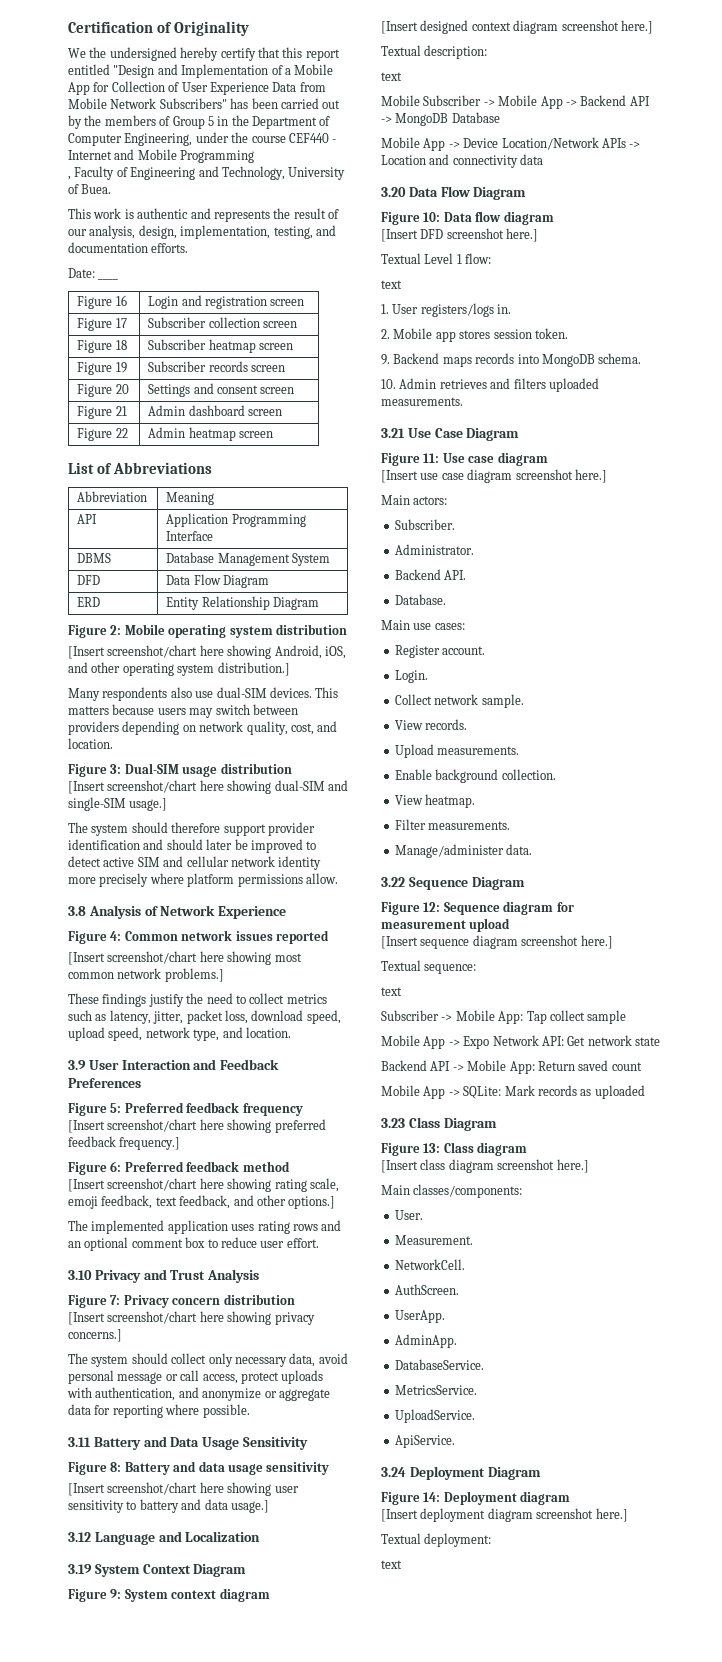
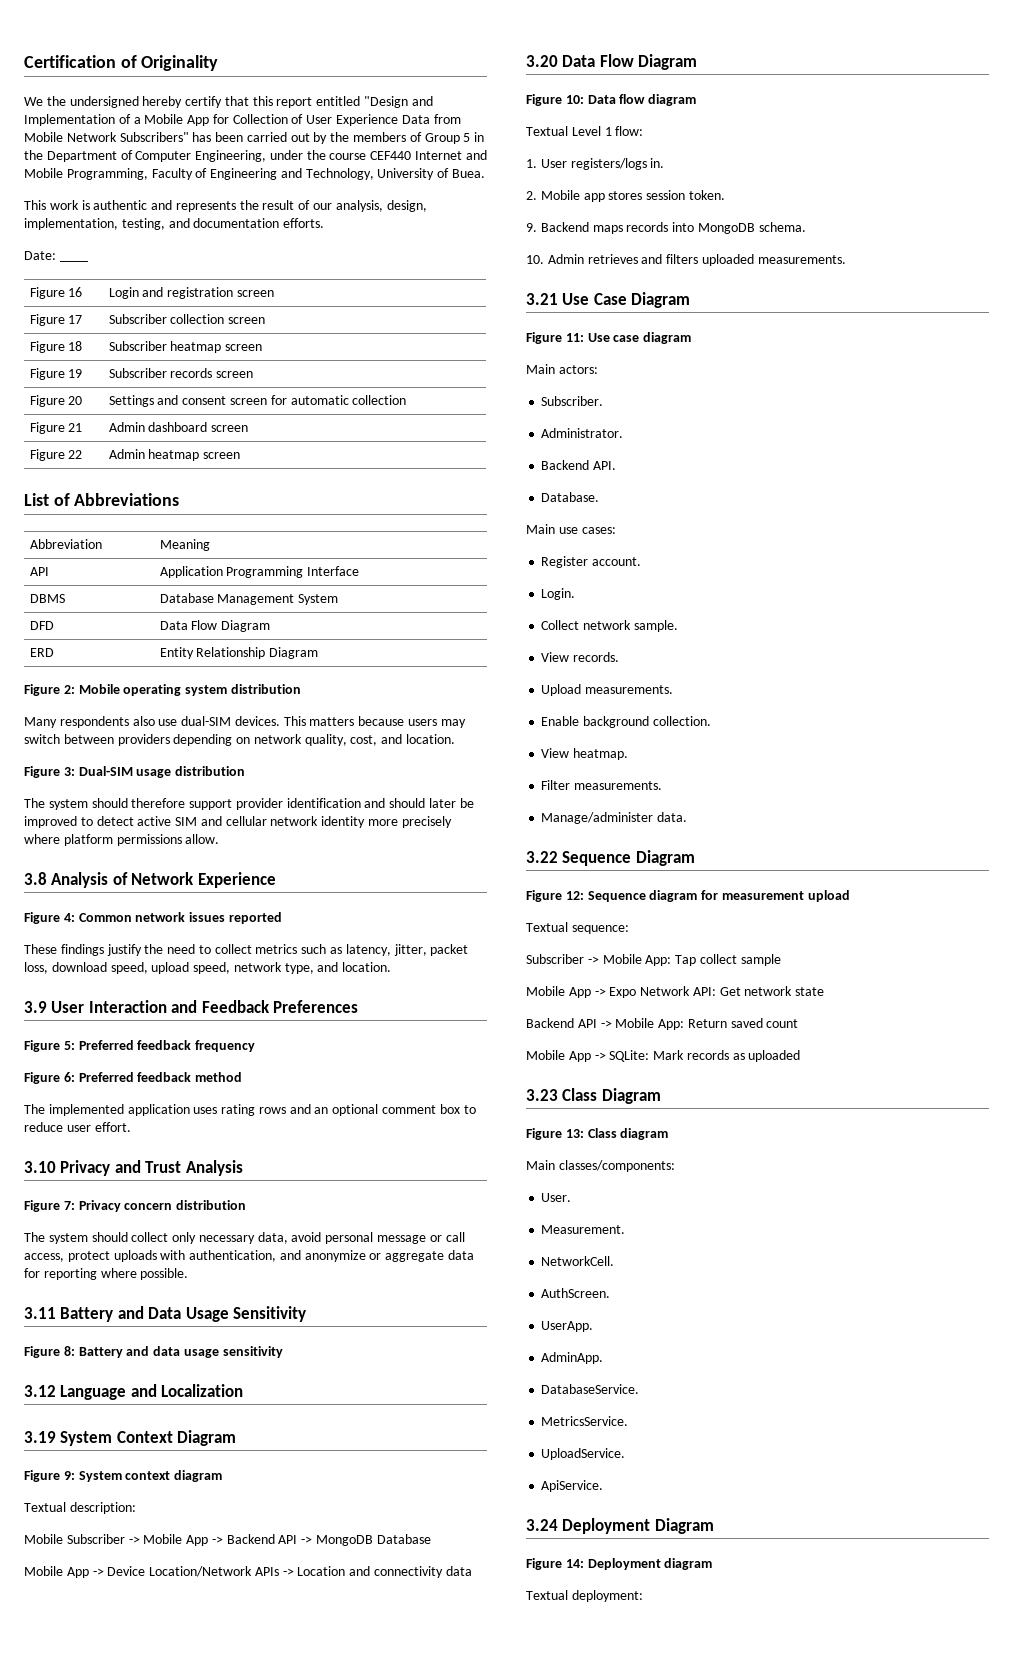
[332,139,337,143] - -> (412, 155) none
[180,150,255,163] [68,176,71,180] Programming // , -> [66,168,148,180] Programming,
(295, 390) none -> [270,395,407,405] for automatic collection
[68,645,346,659] [68,662,290,676] // [Insert screenshot/chart here showing Android, iOS, and other operating system distribution.] -> (301, 689) none
[68,780,348,794] [68,797,168,811] // [Insert screenshot/chart here showing dual-SIM and single-SIM usage.] -> (246, 771) none
[68,951,302,965] [68,968,224,982] // [Insert screenshot/chart here showing most common network problems.] -> (282, 918) none
[68,1119,326,1133] [68,1136,181,1150] // [Insert screenshot/chart here showing preferred feedback frequency.] -> (256, 1046) none
[68,1178,339,1192] [68,1195,336,1209] // [Insert screenshot/chart here showing rating scale, emoji feedback, text feedback, and other options.] -> (243, 1077) none
[68,1311,315,1325] [68,1329,122,1342] // [Insert screenshot/chart here showing privacy concerns.] -> (247, 1205) none
[68,1482,299,1496] [68,1499,269,1513] // [Insert screenshot/chart here showing user sensitivity to battery and data usage.] -> (283, 1352) none
[381,20,653,34] // [Insert designed context diagram screenshot here.] -> (223, 1476) none
[381,72,402,81] // text -> (136, 1508) none
[381,228,539,242] // [Insert DFD screenshot here.] -> (697, 100) none
[381,280,402,289] // text -> (644, 131) none
[381,469,607,483] // [Insert use case diagram screenshot here.] -> (692, 338) none
[381,935,613,949] // [Insert sequence diagram screenshot here.] -> (850, 896) none
[381,987,402,996] // text -> (629, 929) none
[381,1159,589,1173] // [Insert class diagram screenshot here.] -> (669, 1134) none
[381,1508,628,1522] // [Insert deployment diagram screenshot here.] -> (713, 1564) none
[381,1560,402,1569] // text -> (643, 1596) none

